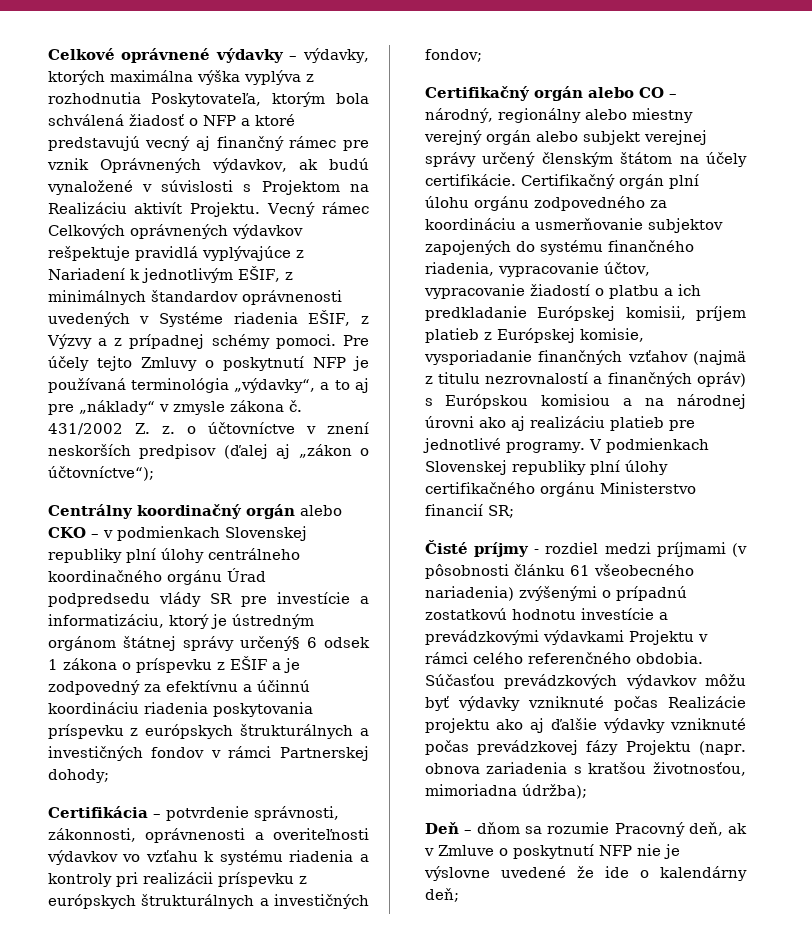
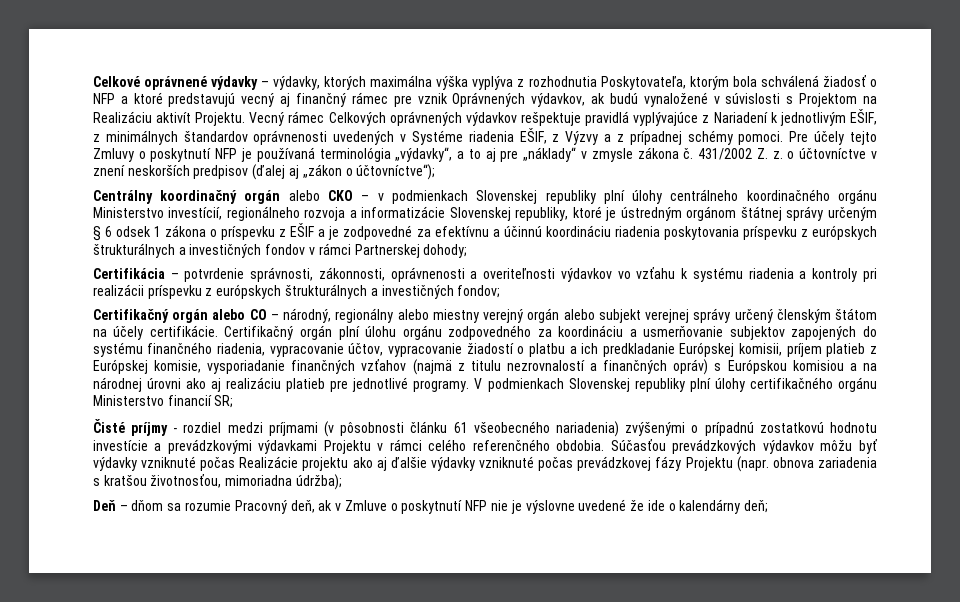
[226,568,266,582] [47,592,369,607] [47,614,209,629] Úrad podpredsedu vlády SR pre investície a informatizáciu, ktorý -> [92,206,602,221] Ministerstvo investícií, regionálneho rozvoja a informatizácie Slovenskej republiky, ktoré
[239,636,300,651] určený§ -> [828,207,878,221] [92,226,101,241] určeným §
[47,680,140,695] zodpovedný -> [343,225,413,240] zodpovedné

